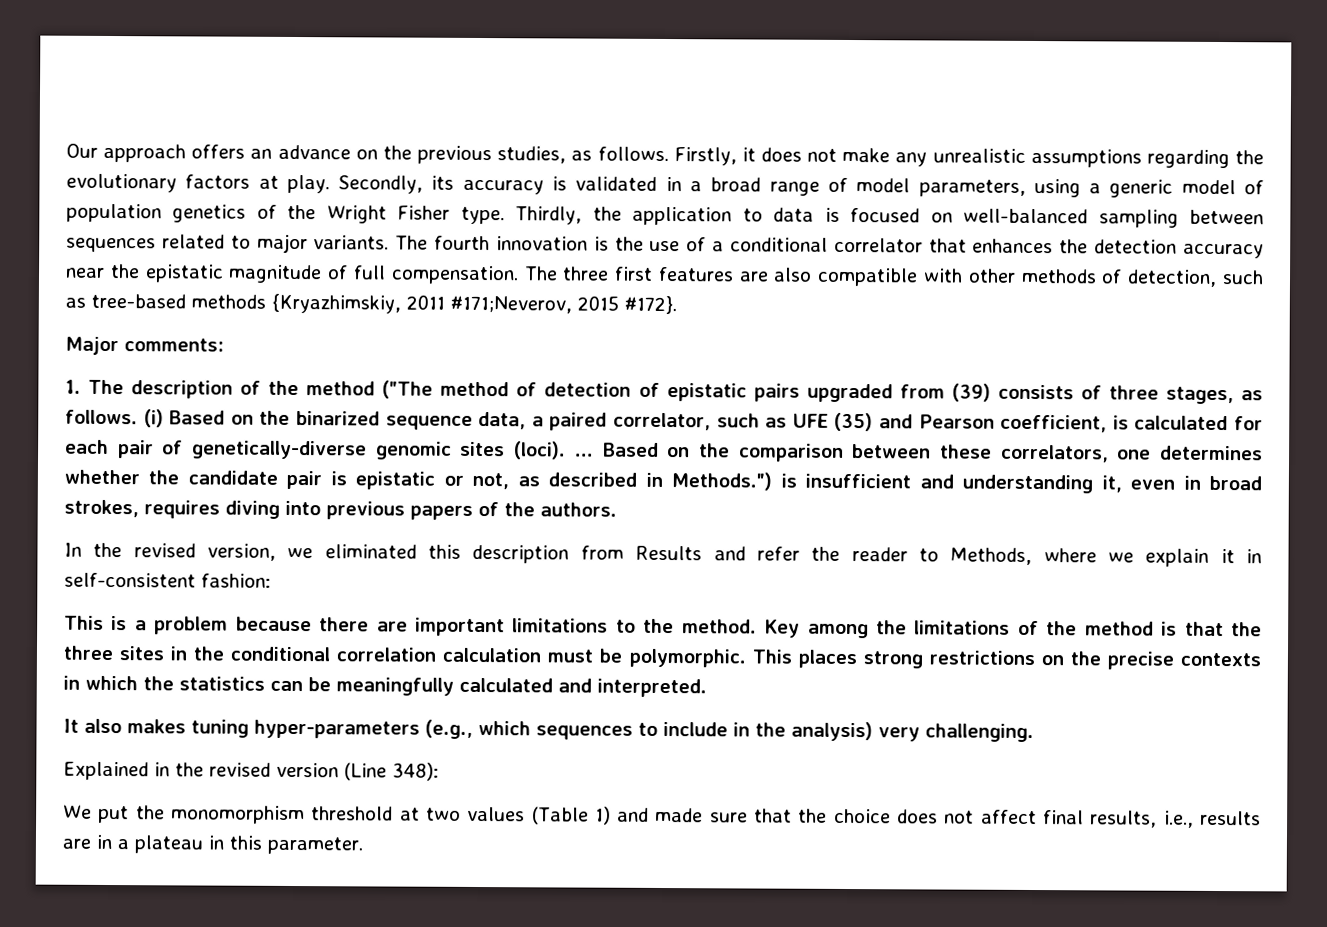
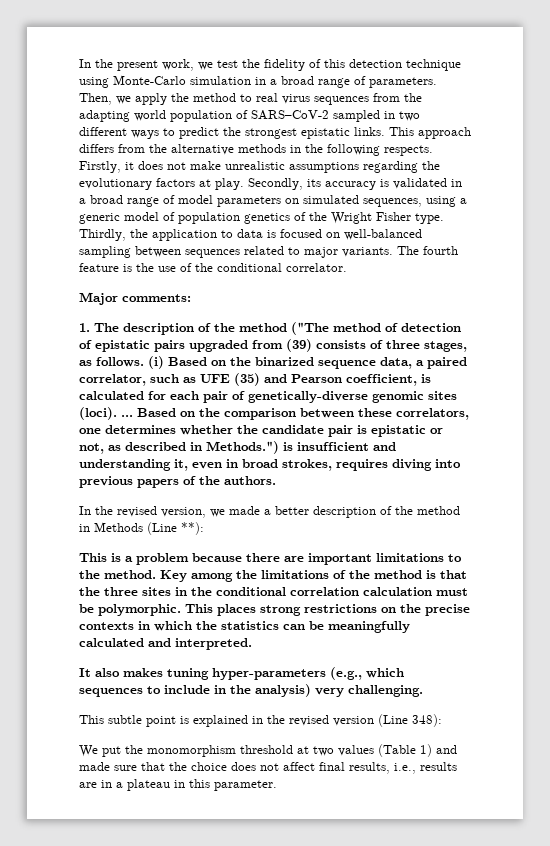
[66,143,669,165] Our approach offers an advance on the previous studies, as follows. -> [79,59,461,71] [79,75,437,88] [79,93,422,105] [79,110,420,122] [79,127,471,139] [79,144,433,156] In the present work, we test the fidelity of this detection technique using Monte-Carlo simulation in a broad range of parameters. Then, we apply the method to real virus sequences from the adapting world population of SARS–CoV-2 sampled in two different ways to predict the strongest epistatic links. This approach differs from the alternative methods in the following respects.
[895,152,928,167] any -> (221, 165) none
[918,179,1026,197] parameters, -> [217,195,422,207] parameters on simulated sequences,
[495,236,588,251] innovation -> [79,263,119,272] feature
[712,237,1265,259] [65,264,1265,287] [65,293,677,315] a conditional correlator that enhances the detection accuracy near the epistatic magnitude of full compensation. The three first features are also compatible with other methods of detection, such as tree-based methods {Kryazhimskiy, 2011 #171;Neverov, 2015 #172}. -> [195,263,347,272] the conditional correlator.
[324,544,1262,567] [64,572,271,588] eliminated this description from Results and refer the reader to Methods, where we explain it in self-consistent fashion: -> [229,506,460,518] [79,522,204,535] made a better description of the method in Methods (Line **):
[63,761,149,781] Explained -> [79,715,248,727] This subtle point is explained

